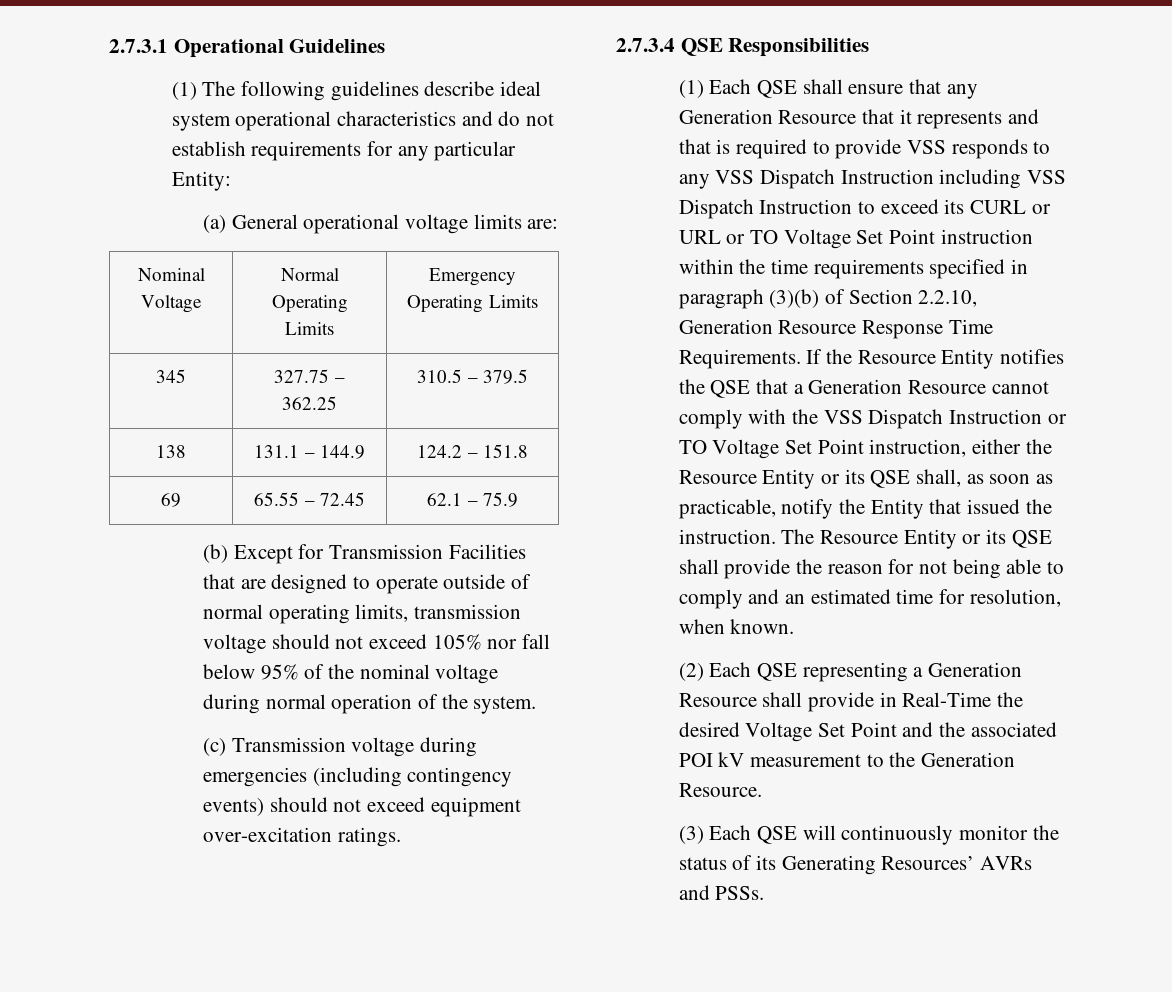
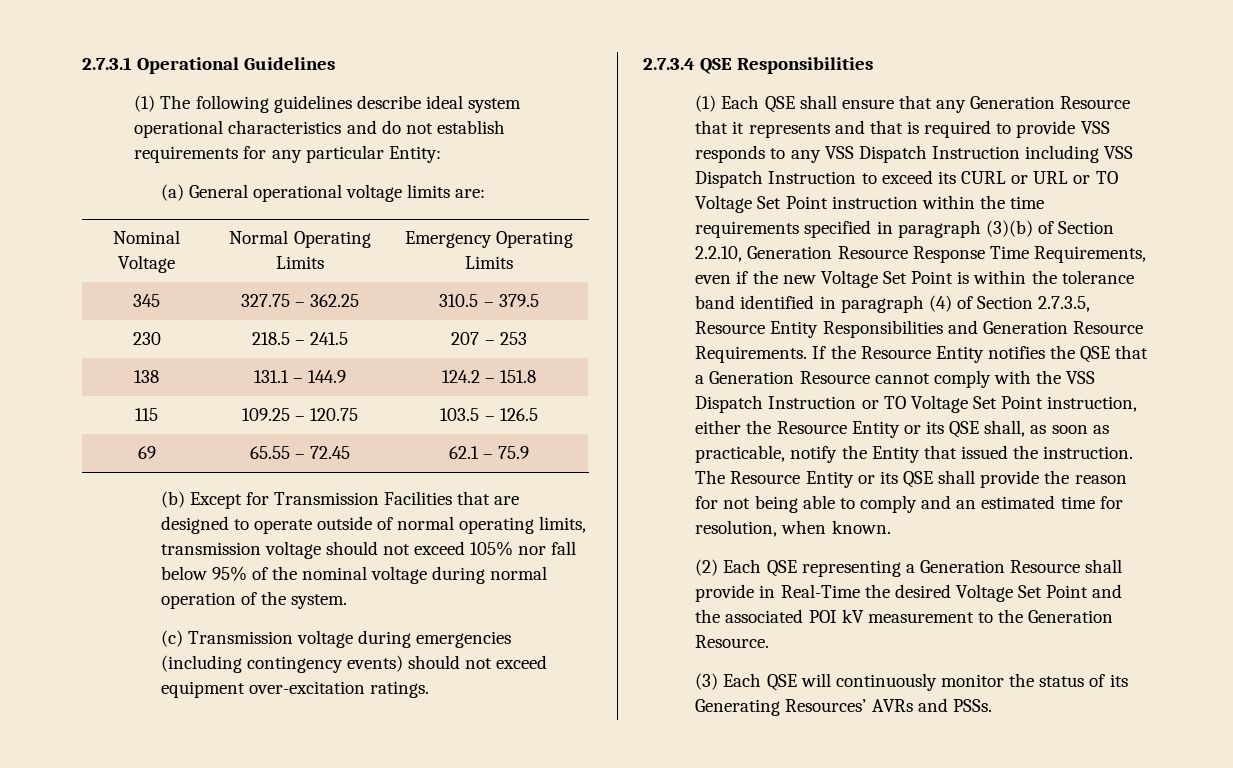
(528, 376) none -> [132,332,161,345] [251,332,349,345] [451,332,527,345] // 230 | 218.5 – 241.5 | 207 – 253
(528, 451) none -> [135,408,158,421] [241,408,359,421] [440,408,538,421] // 115 | 109.25 – 120.75 | 103.5 – 126.5
(993, 326) none -> [1034,246,1147,263] [695,270,1134,288] [695,295,1091,313] [695,320,1144,338] Requirements, even if the new Voltage Set Point is within the tolerance band identified in paragraph (4) of Section 2.7.3.5, Resource Entity Responsibilities and Generation Resource

